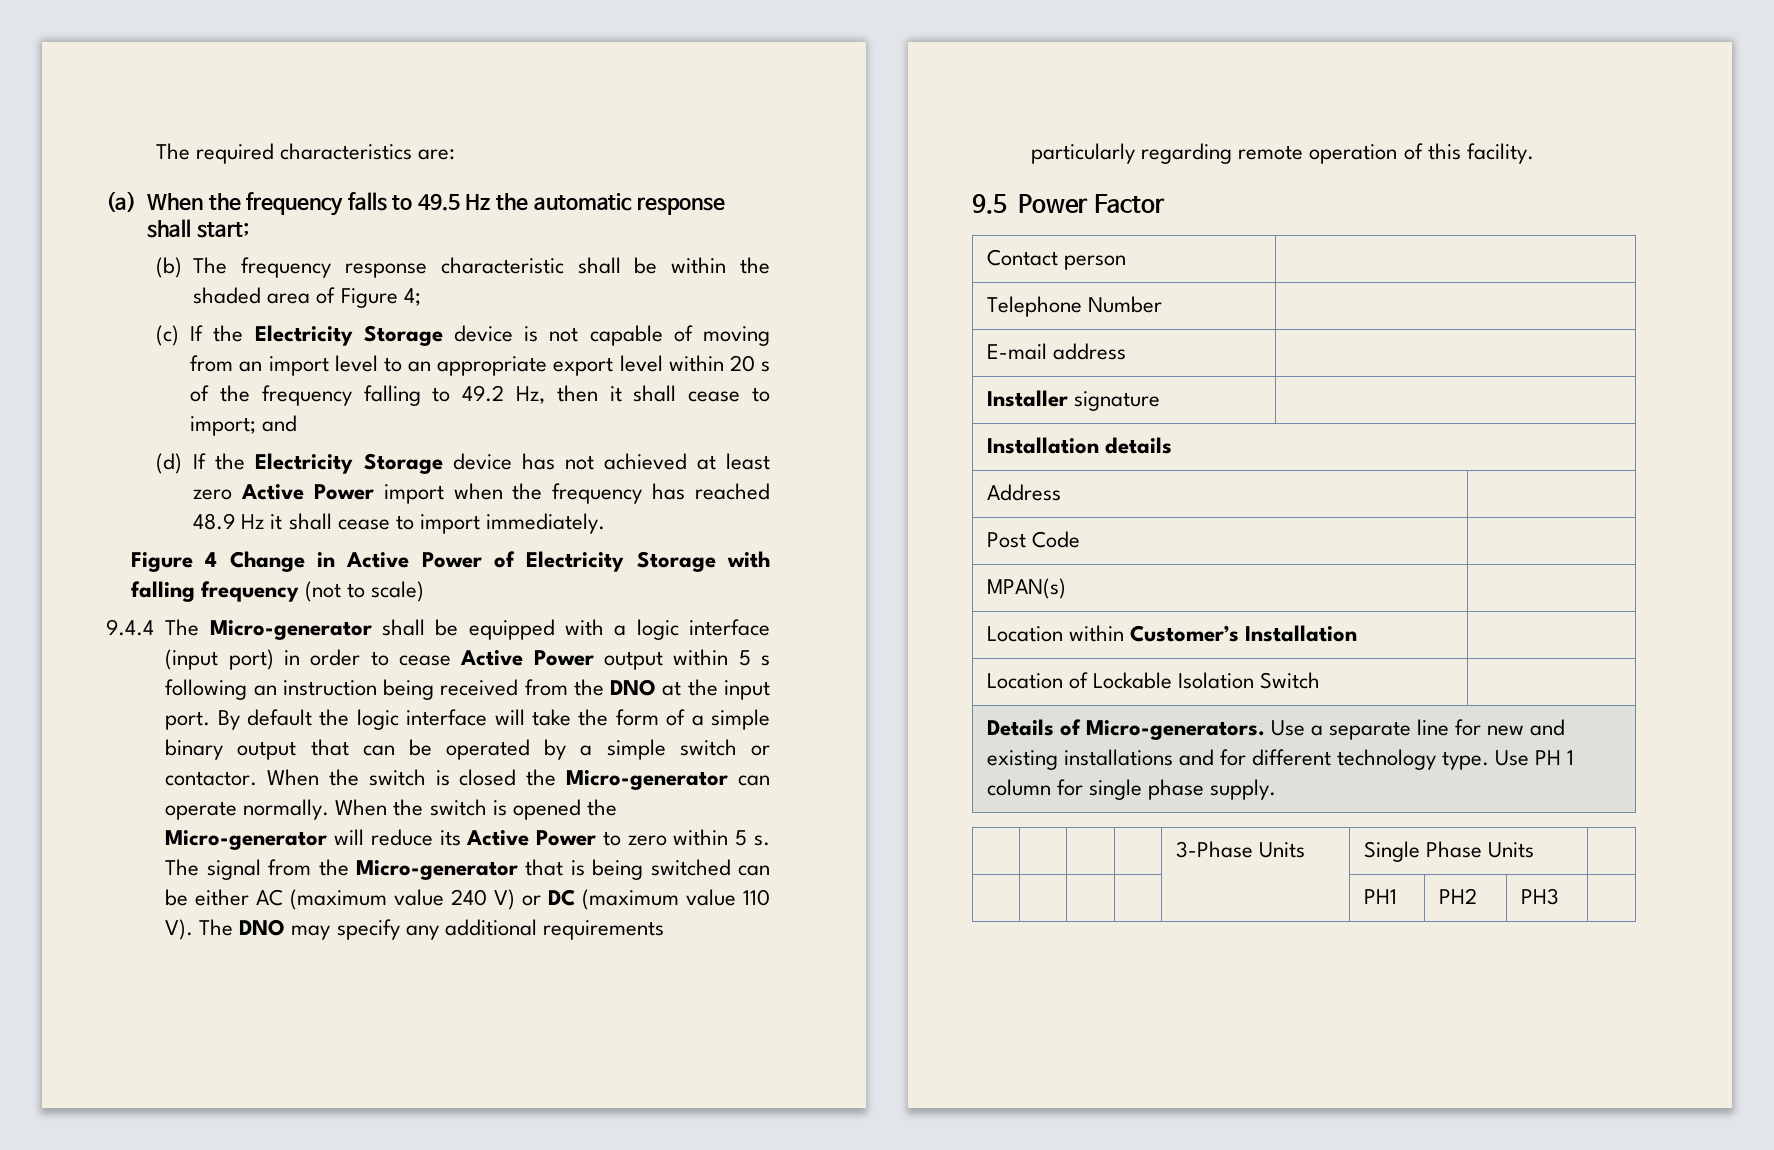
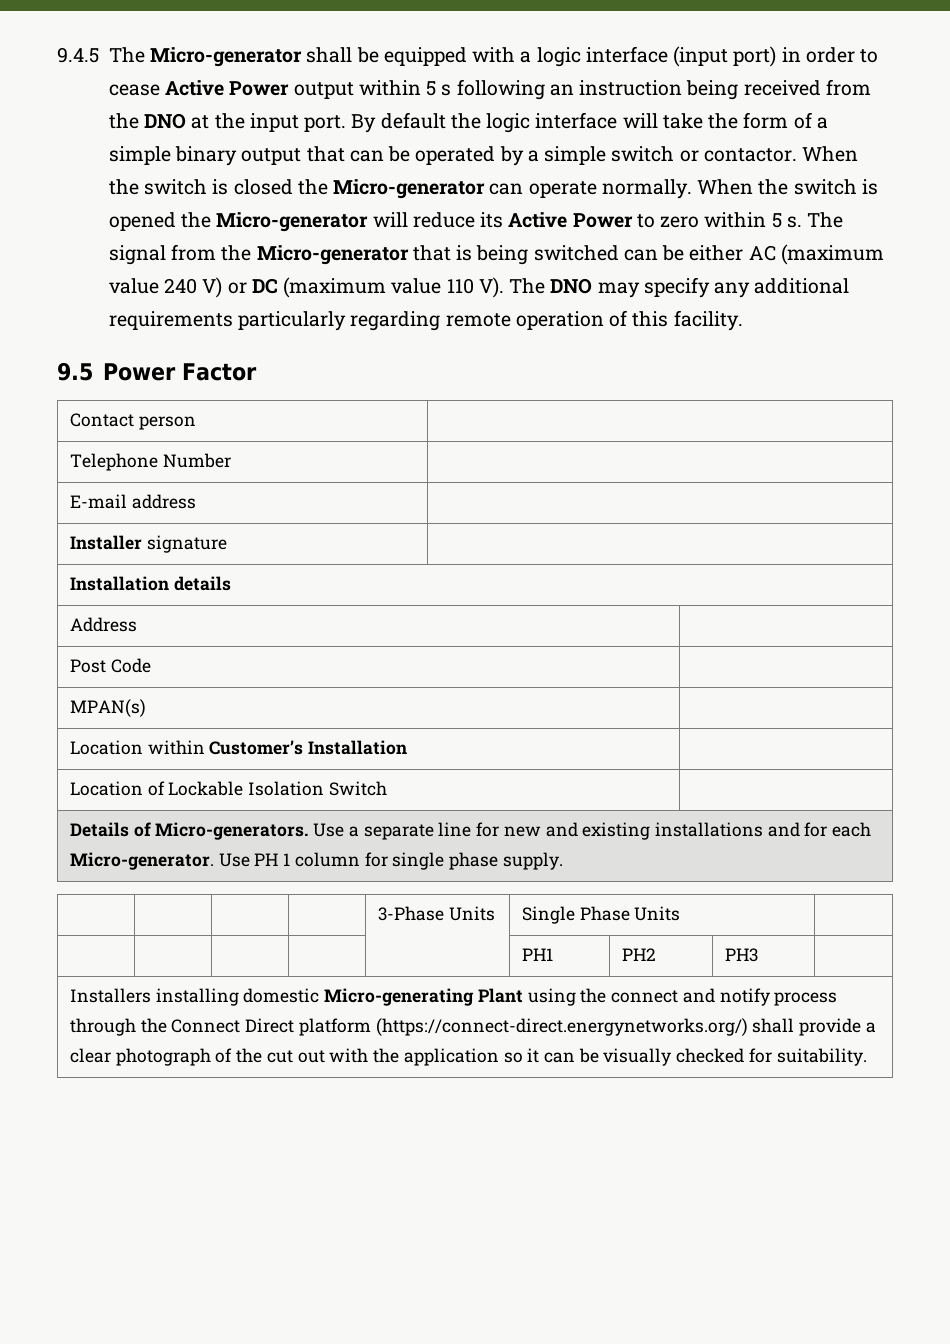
[156,143,456,164] [106,191,726,216] [147,219,249,238] [156,257,770,278] [193,287,421,308] [156,325,770,346] [190,355,771,376] [190,385,770,406] [190,415,298,436] [156,453,770,474] [193,483,770,504] [193,513,605,534] [131,551,770,572] [131,581,425,602] [106,619,154,636] The required characteristics are: // (a) When the frequency falls to 49.5 Hz the automatic response shall start; // (b) The frequency response characteristic shall be within the shaded area of Figure 4; // (c) If the Electricity Storage device is not capable of moving from an import level to an appropriate export level within 20 s of the frequency falling to 49.2 Hz, then it shall cease to import; and // (d) If the Electricity Storage device has not achieved at least zero Active Power import when the frequency has reached 48.9 Hz it shall cease to import immediately. // Figure 4 Change in Active Power of Electricity Storage with falling frequency (not to scale) // 9.4.4 -> [57,47,99,63] 9.4.5
[1251,749,1490,770] different technology type. -> [832,822,872,837] [70,852,215,870] each Micro-generator.
(1559, 896) none -> [70,988,838,1006] [70,1018,876,1036] [70,1048,867,1066] // Installers installing domestic Micro-generating Plant using the connect and notify process through the Connect Direct platform (https://connect-direct.energynetworks.org/) shall provide a clear photograph of the cut out with the application so it can be visually checked for suitability.

